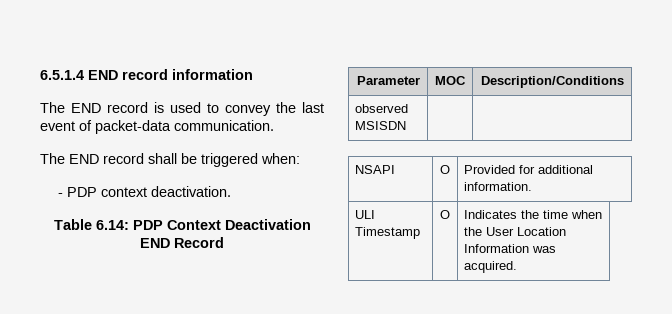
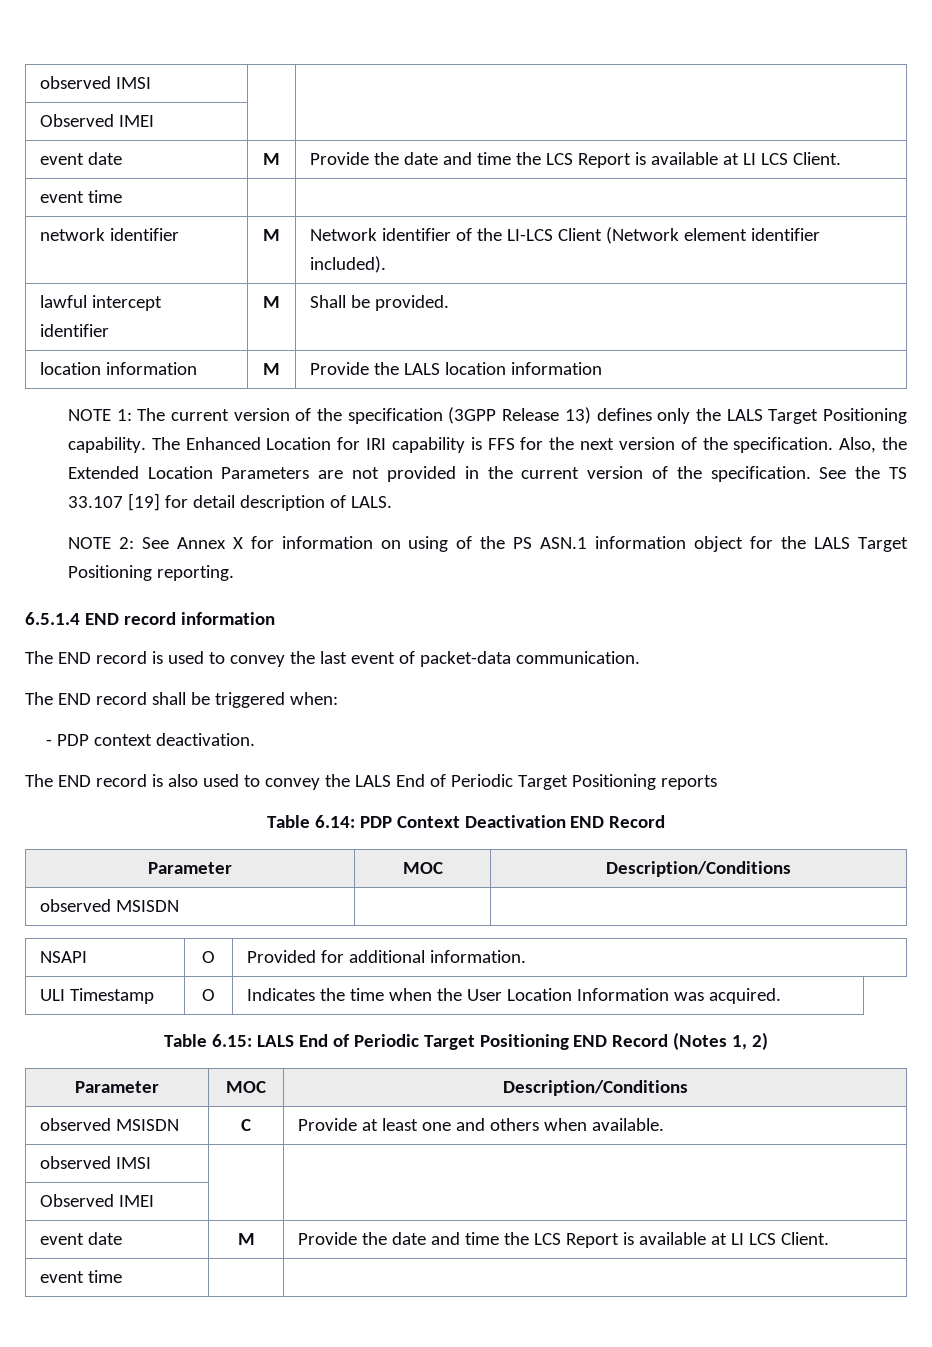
(40, 75) none -> [39,76,151,89] [39,114,154,127] [39,152,122,165] [263,153,280,165] [309,152,841,168] [39,190,122,203] [39,228,179,241] [263,229,280,241] [309,227,820,244] [309,256,386,273] [39,295,162,311] [39,324,109,337] [263,296,280,308] [309,295,449,311] [39,362,197,375] [263,363,280,375] [309,362,602,375] [67,407,908,424] [67,437,907,453] [67,466,908,482] [67,493,392,511] [67,536,909,552] [67,565,234,581] observed IMSI | | // Observed IMEI | | // event date | M | Provide the date and time the LCS Report is available at LI LCS Client. // event time | | // network identifier | M | Network identifier of the LI-LCS Client (Network element identifier included). // lawful intercept identifier | M | Shall be provided. // location information | M | Provide the LALS location information // NOTE 1: The current version of the specification (3GPP Release 13) defines only the LALS Target Positioning capability. The Enhanced Location for IRI capability is FFS for the next version of the specification. Also, the Extended Location Parameters are not provided in the current version of the specification. See the TS 33.107 [19] for detail description of LALS. // NOTE 2: See Annex X for information on using of the PS ASN.1 information object for the LALS Target Positioning reporting. //
(231, 191) none -> [25,774,717,790] // The END record is also used to convey the LALS End of Periodic Target Positioning reports
(518, 267) none -> [163,1032,769,1050] [75,1081,159,1093] [226,1081,266,1093] [502,1080,688,1096] [39,1118,179,1131] [241,1119,251,1131] [297,1118,664,1131] [39,1156,151,1169] [39,1194,154,1207] [39,1232,122,1245] [237,1233,255,1245] [297,1232,829,1248] [39,1270,122,1283] // Table 6.15: LALS End of Periodic Target Positioning END Record (Notes 1, 2) // Parameter | MOC | Description/Conditions // observed MSISDN | C | Provide at least one and others when available. // observed IMSI | | // Observed IMEI | | // event date | M | Provide the date and time the LCS Report is available at LI LCS Client. // event time | |

